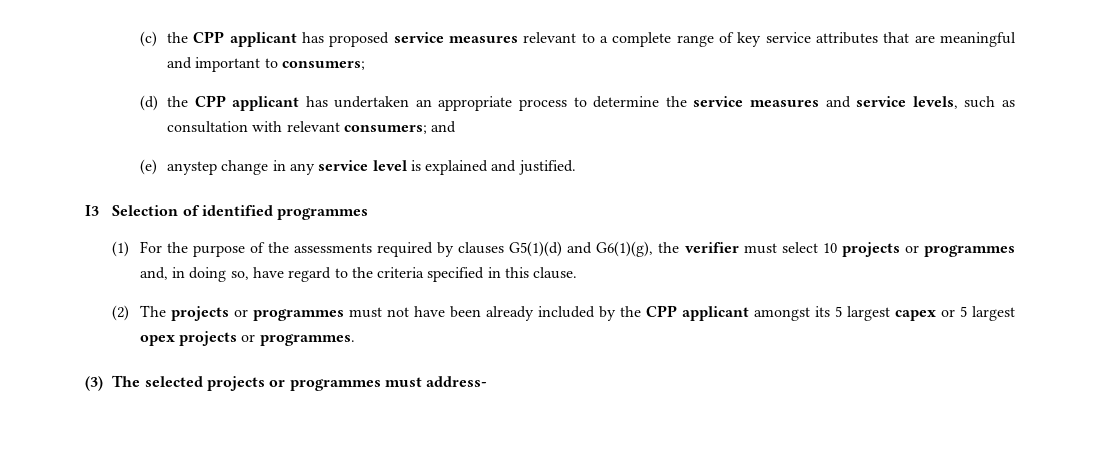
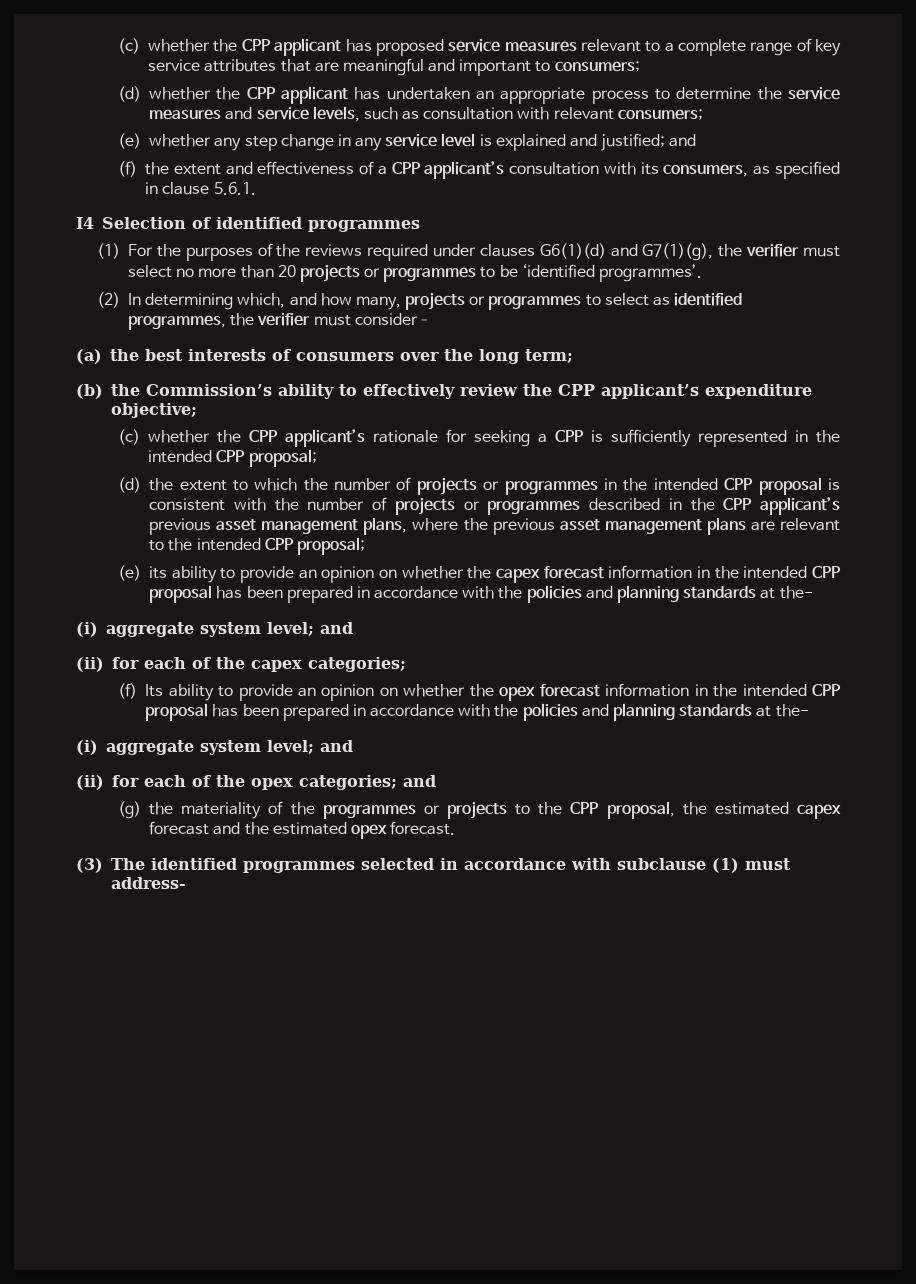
[139,31,157,47] (c) -> [118,38,211,54] (c) whether
(158, 103) none -> [149,87,212,100] whether
[431,121,457,133] [139,159,217,175] and // (e) anystep -> [118,133,277,151] // (e) whether any step
[518,160,576,175] [85,205,99,216] justified. // I3 -> [601,133,697,151] [118,161,841,179] [145,182,256,195] [76,217,94,229] justified; and // (f) the extent and effectiveness of a CPP applicant’s consultation with its consumers, as specified in clause 5.6.1. // I4
[192,241,1015,257] [139,267,578,282] [112,305,1016,321] [139,331,355,346] [85,375,381,391] purpose of the assessments required by clauses G5(1)(d) and G6(1)(g), the verifier must select 10 projects or programmes and, in doing so, have regard to the criteria specified in this clause. // (2) The projects or programmes must not have been already included by the CPP applicant amongst its 5 largest capex or 5 largest opex projects or programmes. // (3) The selected projects or programmes -> [185,243,841,261] [127,263,702,282] [97,292,743,310] [127,313,431,330] [76,349,573,364] [76,384,812,399] [110,403,197,418] [118,429,840,447] [148,449,317,467] [118,477,840,495] [149,497,841,515] [149,517,841,535] [149,537,365,555] [118,565,841,583] [149,585,813,603] [76,622,353,637] [76,657,406,672] [118,683,842,701] [145,703,809,721] [76,740,353,755] [76,775,436,790] [118,801,841,819] [149,821,456,839] [76,858,739,873] purposes of the reviews required under clauses G6(1)(d) and G7(1)(g), the verifier must select no more than 20 projects or programmes to be ‘identified programmes’. // (2) In determining which, and how many, projects or programmes to select as identified programmes, the verifier must consider– // (a) the best interests of consumers over the long term; // (b) the Commission’s ability to effectively review the CPP applicant’s expenditure objective; // (c) whether the CPP applicant’s rationale for seeking a CPP is sufficiently represented in the intended CPP proposal; // (d) the extent to which the number of projects or programmes in the intended CPP proposal is consistent with the number of projects or programmes described in the CPP applicant’s previous asset management plans, where the previous asset management plans are relevant to the intended CPP proposal; // (e) its ability to provide an opinion on whether the capex forecast information in the intended CPP proposal has been prepared in accordance with the policies and planning standards at the- // (i) aggregate system level; and // (ii) for each of the capex categories; // (f) Its ability to provide an opinion on whether the opex forecast information in the intended CPP proposal has been prepared in accordance with the policies and planning standards at the- // (i) aggregate system level; and // (ii) for each of the opex categories; and // (g) the materiality of the programmes or projects to the CPP proposal, the estimated capex forecast and the estimated opex forecast. // (3) The identified programmes selected in accordance with subclause (1)

